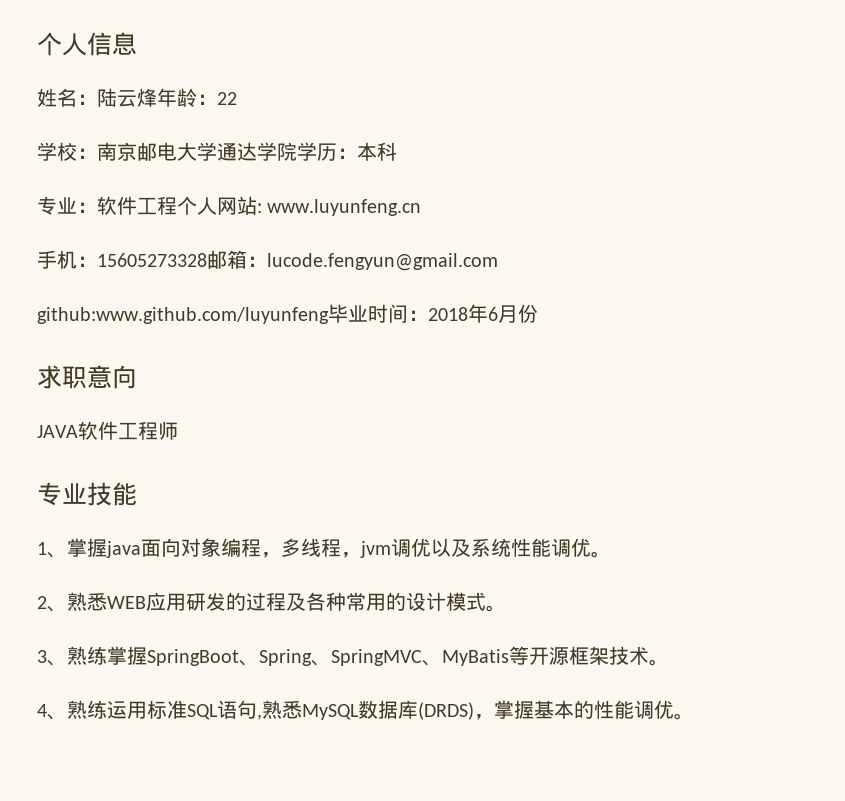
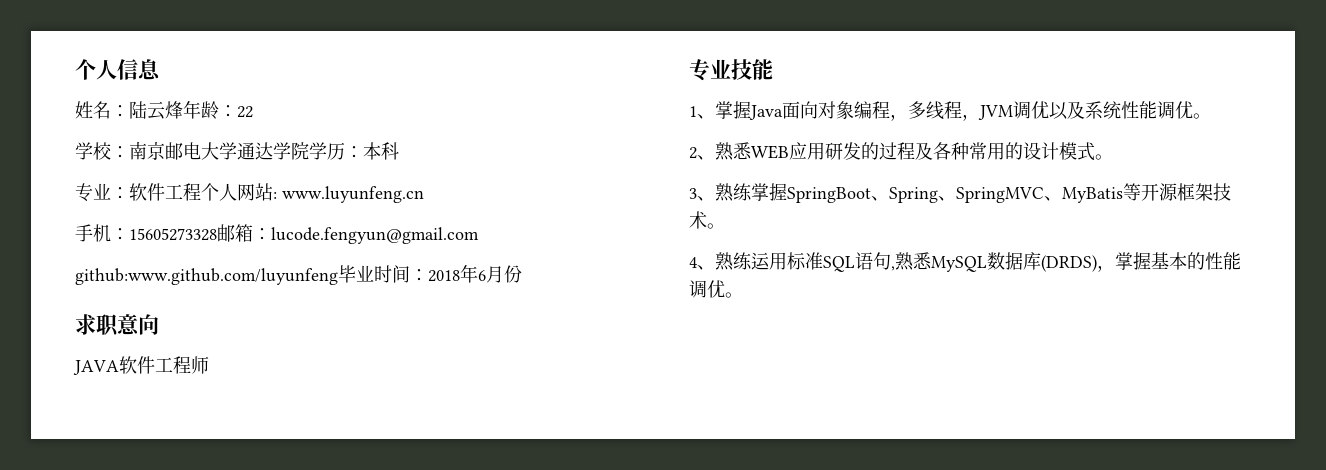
[106,541,141,558] java -> [749,105,783,120] Java
[360,541,391,558] jvm -> [978,105,1013,120] JVM

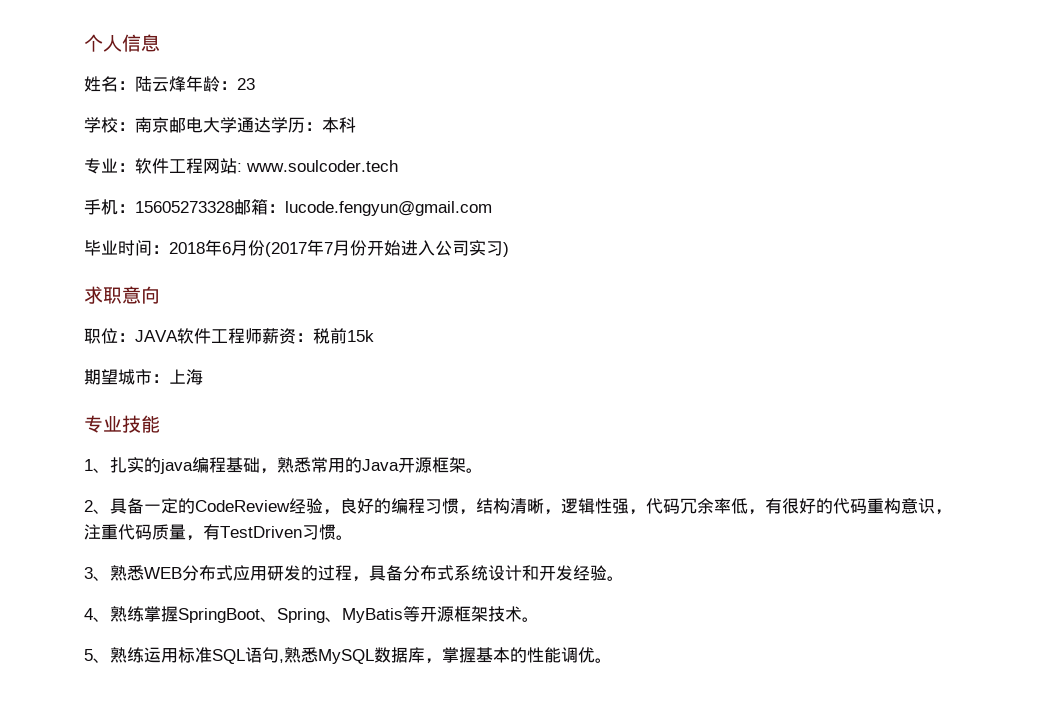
[237,106,253,118] 22 -> [237,78,255,90] 23
[291,142,327,160] 院学 -> (288, 125) none
[201,183,237,201] 个人 -> (203, 166) none
[282,186,424,203] www.luyunfeng.cn -> [246,160,398,172] www.soulcoder.tech
[75,268,338,285] github:www.github.com/luyunfeng -> (492, 208) none
(522, 274) none -> [265,239,509,257] (2017年7月份开始进入公司实习)
(159, 324) none -> [84,328,135,344] 职位：
[689,59,773,81] [689,101,1211,121] [689,147,697,159] // 专业技能 // 1、掌握Java面向对象编程，多线程，JVM调优以及系统性能调优。 // 2 -> [262,328,374,344] [84,369,203,385] [84,415,160,433] [84,457,483,474] [84,498,952,515] [84,524,353,541] [84,567,93,579] 薪资：税前15k // 期望城市：上海 // 专业技能 // 1、扎实的java编程基础，熟悉常用的Java开源框架。 // 2、具备一定的CodeReview经验，良好的编程习惯，结构清晰，逻辑性强，代码冗余率低，有很好的代码重构意识，注重代码质量，有TestDriven习惯。 // 3
(789, 152) none -> [182,565,233,581] 分布式
[915,142,1113,161] [689,188,697,199] 及各种常用的设计模式。 // 3 -> [352,565,624,582] [84,608,93,620] ，具备分布式系统设计和开发经验。 // 4
[956,187,1062,203] SpringMVC、 -> (342, 619) none
[689,257,697,268] 4 -> [84,649,93,661] 5
[1041,255,1097,272] (DRDS) -> (425, 655) none

